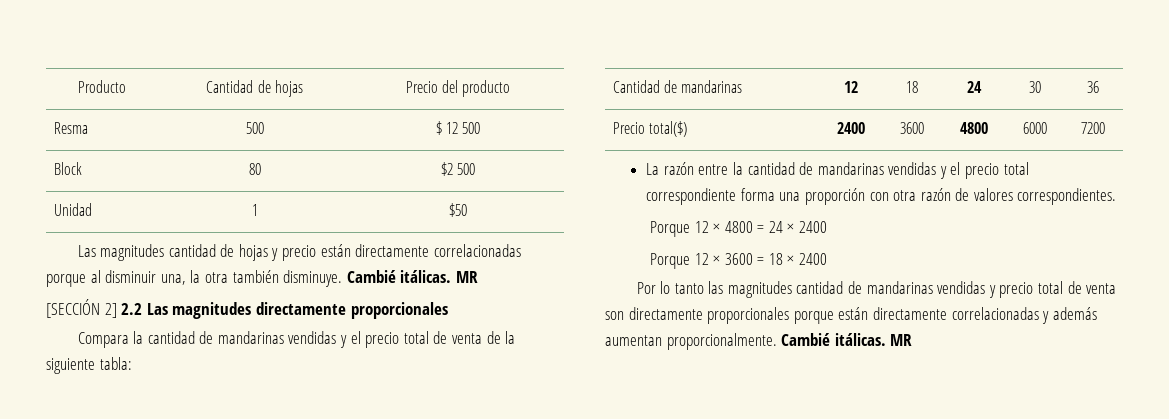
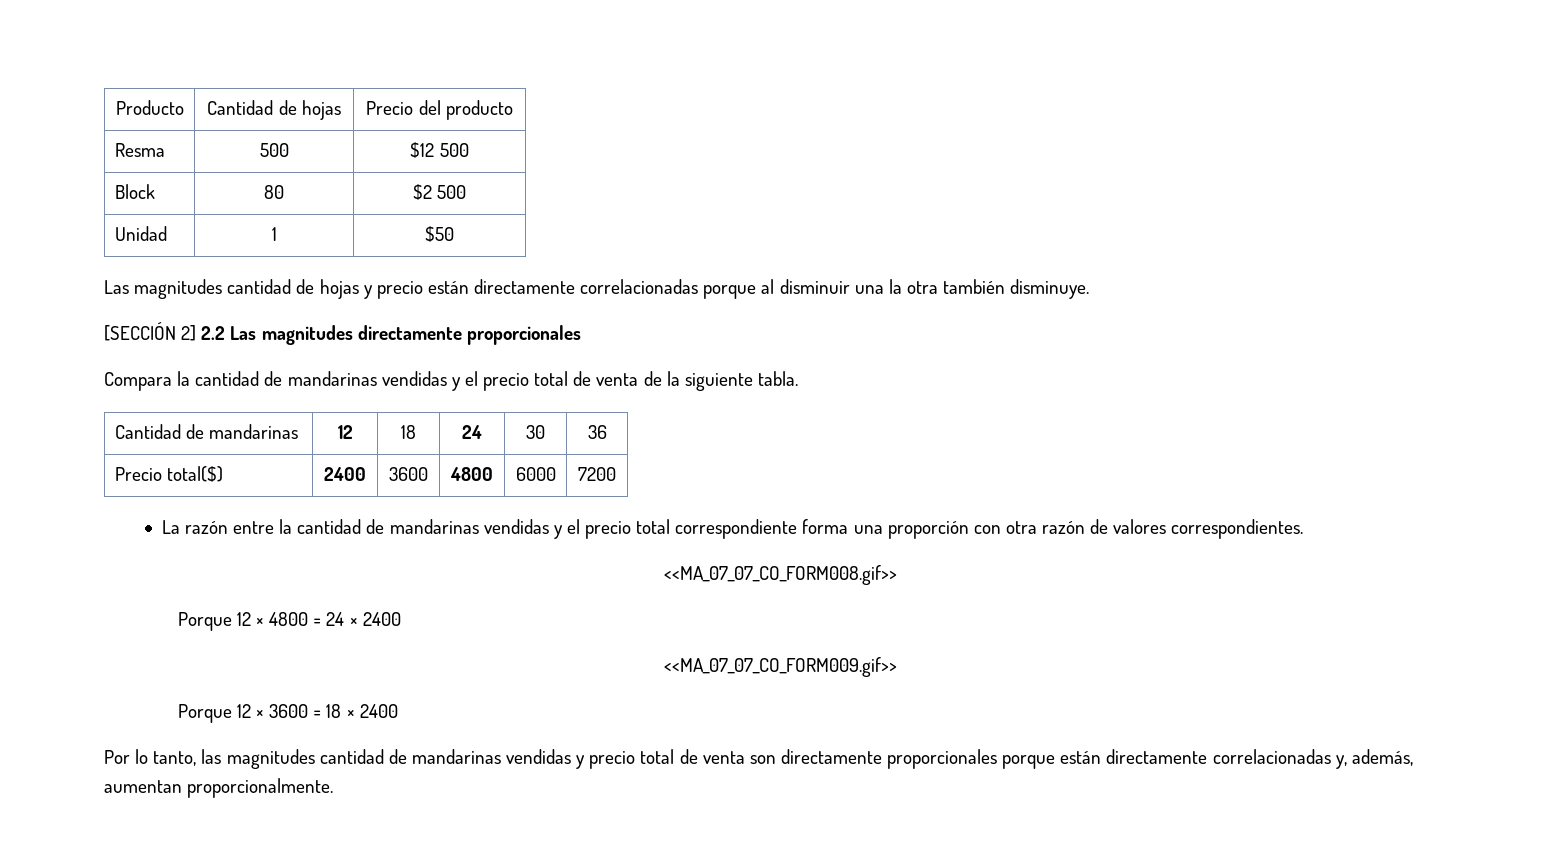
[435,121,458,135] $ 12 -> [410,142,435,158] $12
[160,274,186,285] una, -> [854,285,884,294] una
[346,270,478,283] Cambié itálicas. MR -> (1090, 289) none
[99,357,132,370] tabla: -> [757,371,798,386] tabla.
(1117, 196) none -> [663,565,897,585] // <<MA_07_07_CO_FORM008.gif>>
(828, 227) none -> [663,657,897,677] // <<MA_07_07_CO_FORM009.gif>>
[674,283,704,294] tanto -> [153,751,197,766] tanto,
[1042,307,1097,324] [605,333,913,350] y además aumentan proporcionalmente. Cambié itálicas. MR -> [1335,749,1413,769] [104,778,334,798] y, además, aumentan proporcionalmente.

